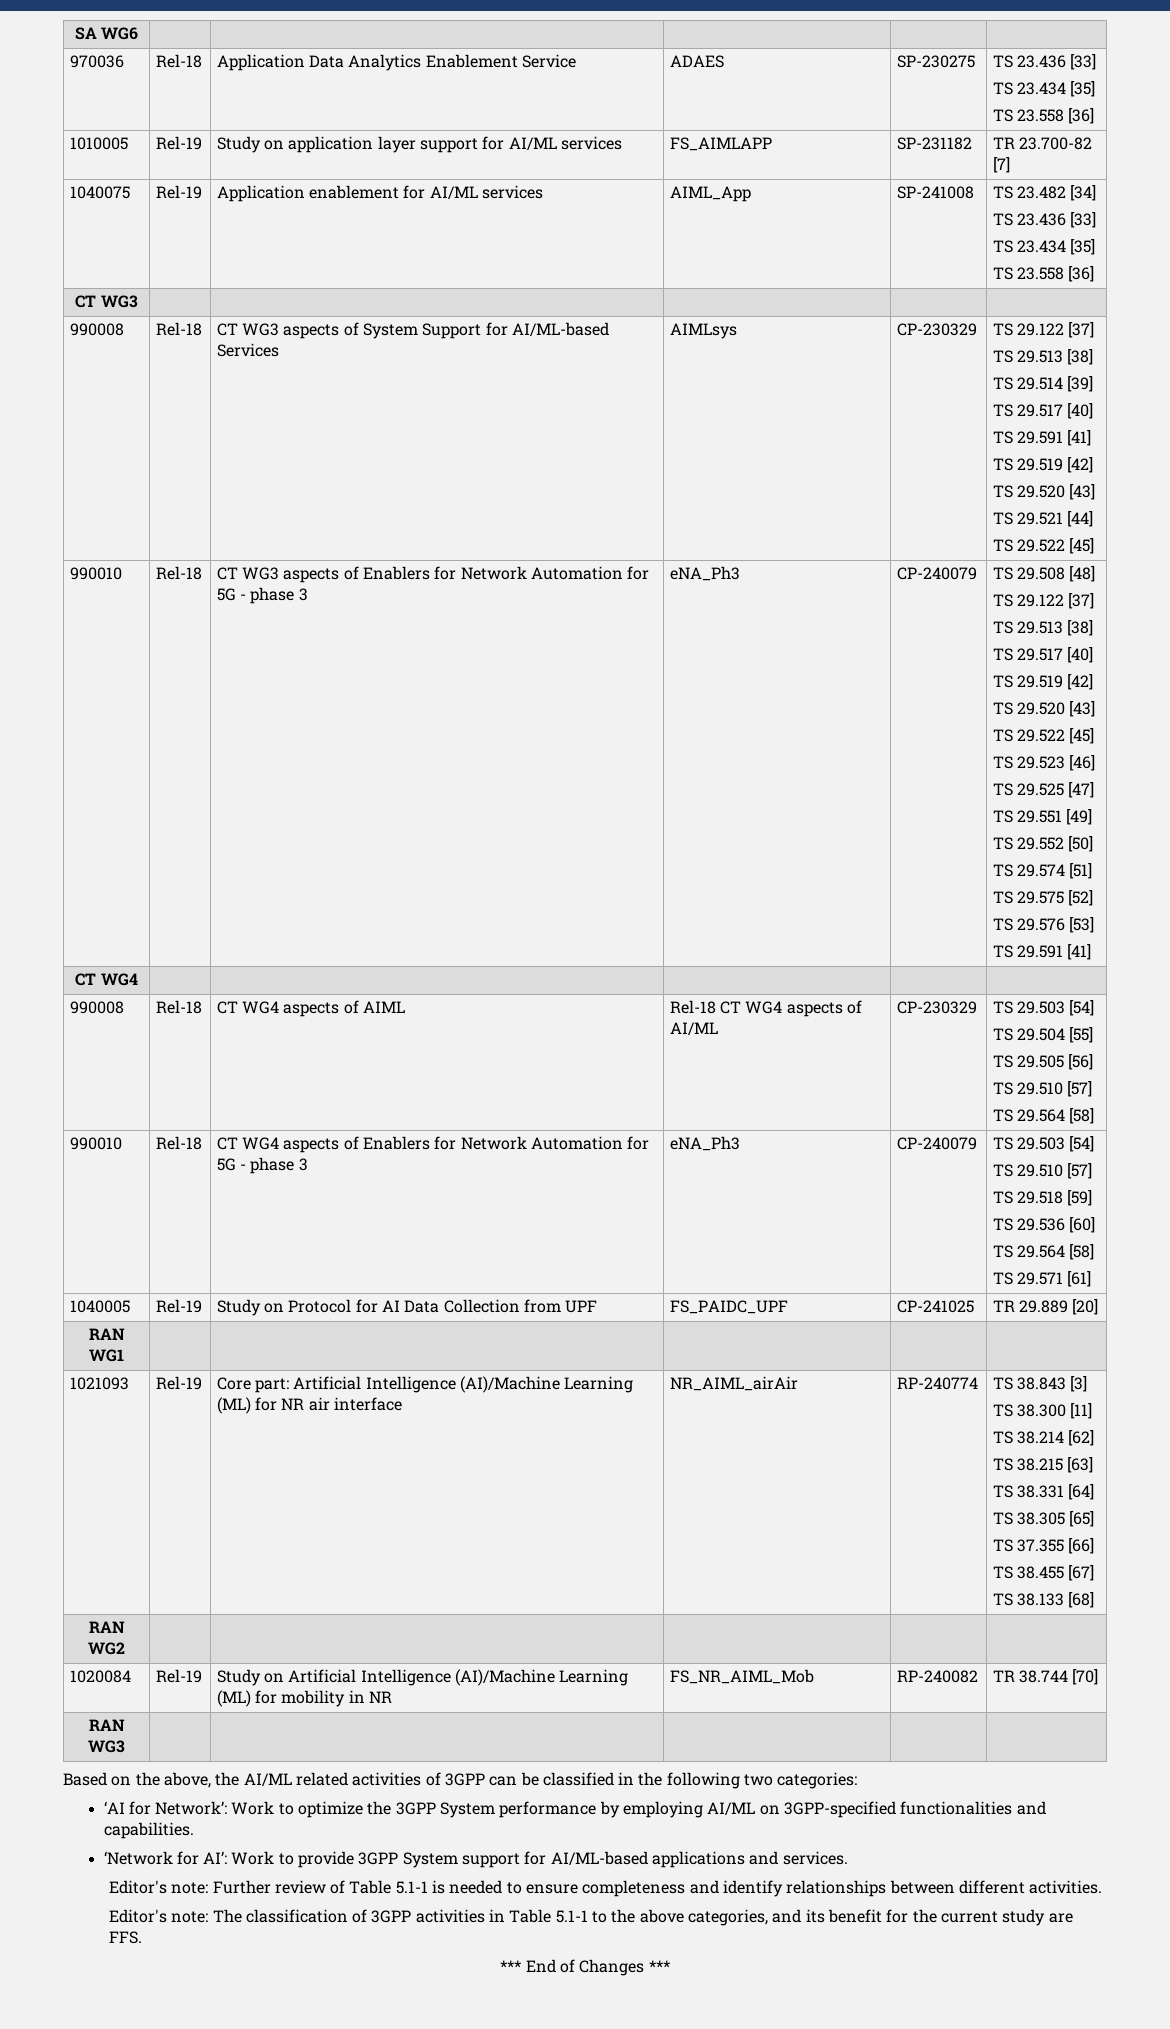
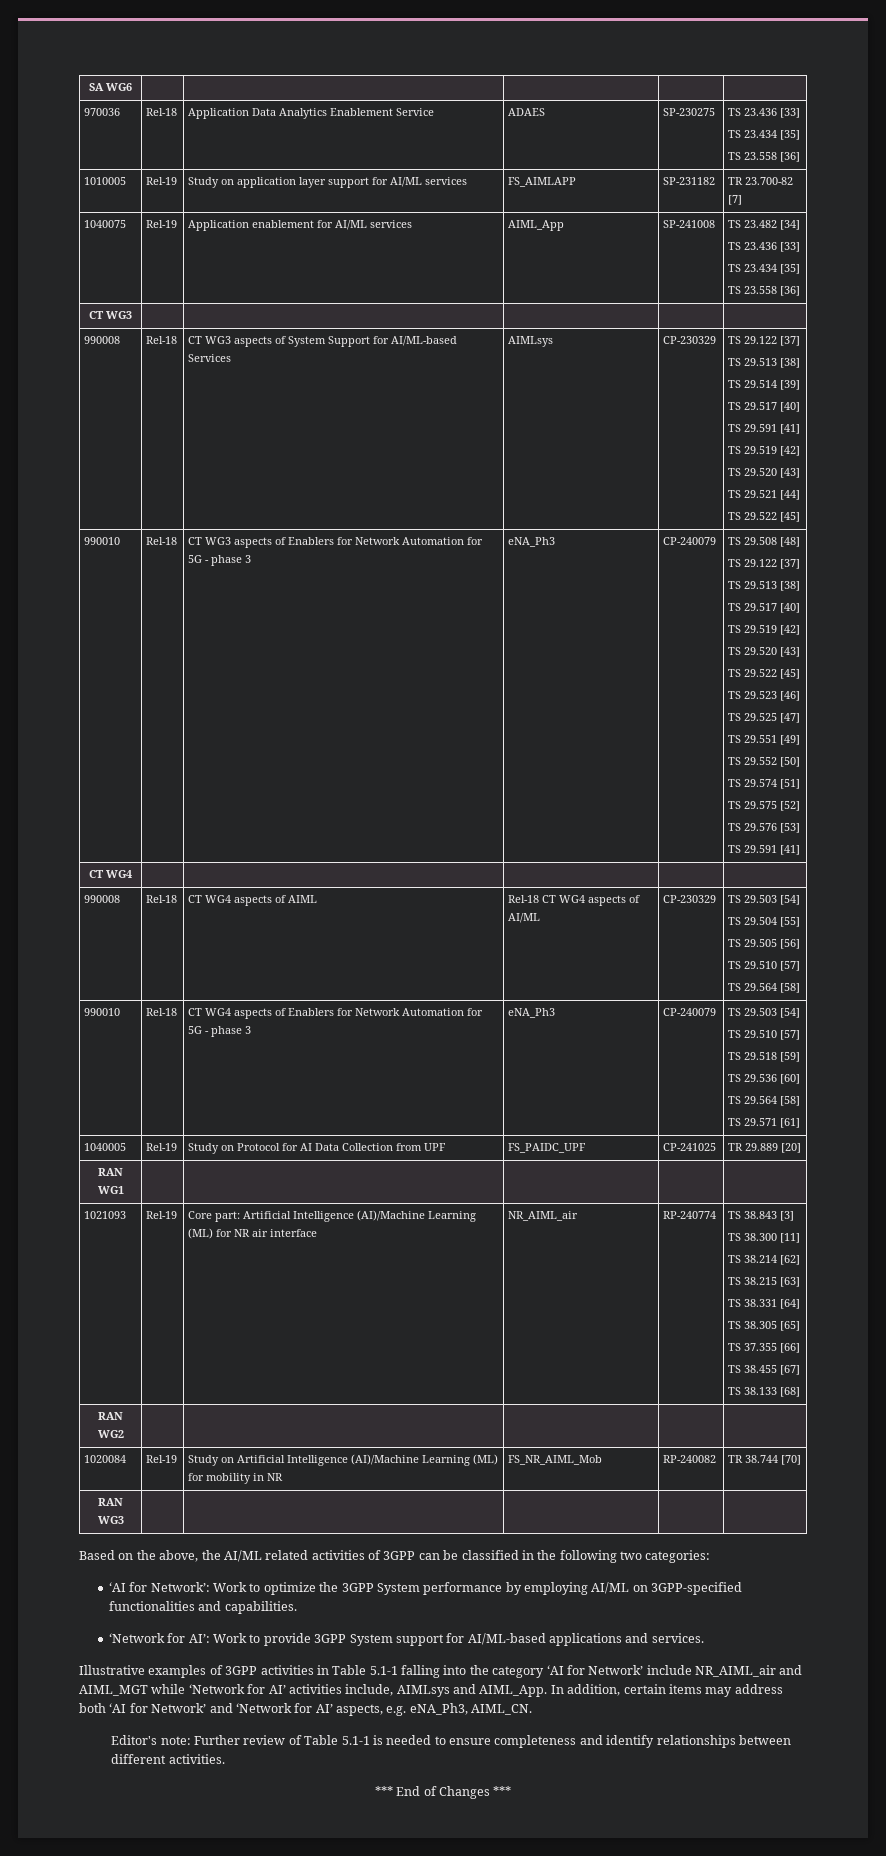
[669,1376,798,1391] NR_AIML_airAir -> [508,1211,579,1221] NR_AIML_air
(848, 1858) none -> [79,1665,803,1678] [79,1684,783,1697] [79,1703,533,1716] // Illustrative examples of 3GPP activities in Table 5.1-1 falling into the category ‘AI for Network’ include NR_AIML_air and AIML_MGT while ‘Network for AI’ activities include, AIMLsys and AIML_App. In addition, certain items may address both ‘AI for Network’ and ‘Network for AI’ aspects, e.g. eNA_Ph3, AIML_CN.
[108,1909,1073,1926] [108,1931,142,1944] // Editor's note: The classification of 3GPP activities in Table 5.1-1 to the above categories, and its benefit for the current study are FFS. -> (225, 1759) none

